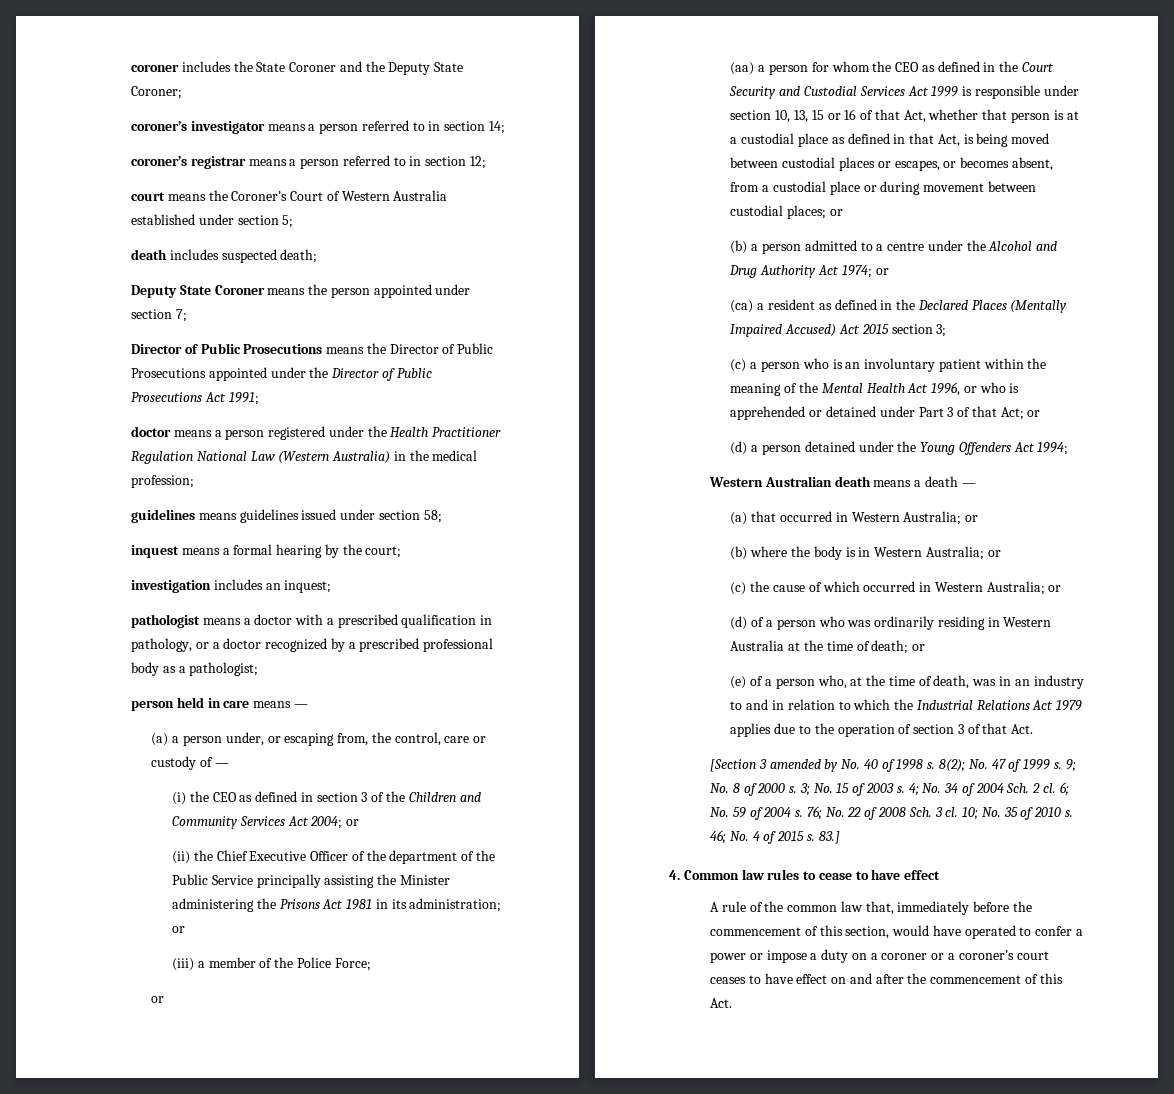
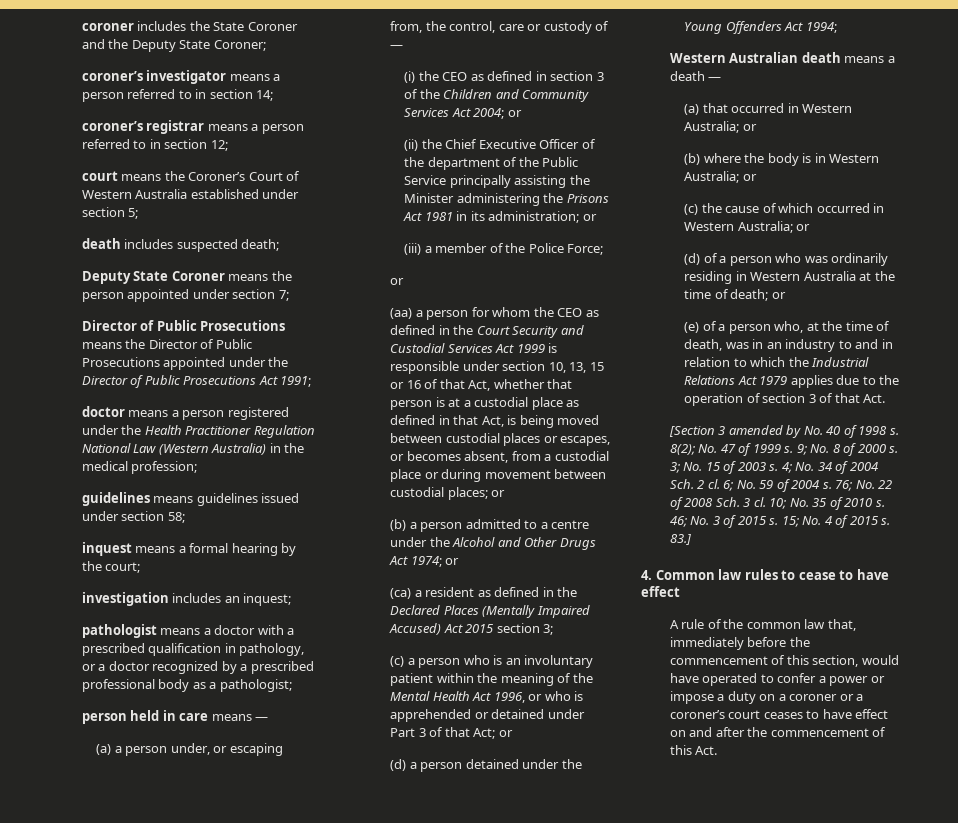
[729,265,817,278] Drug Authority -> [524,537,596,550] Other Drugs
(749, 836) none -> [712,515,822,528] 3 of 2015 s. 15; No.

